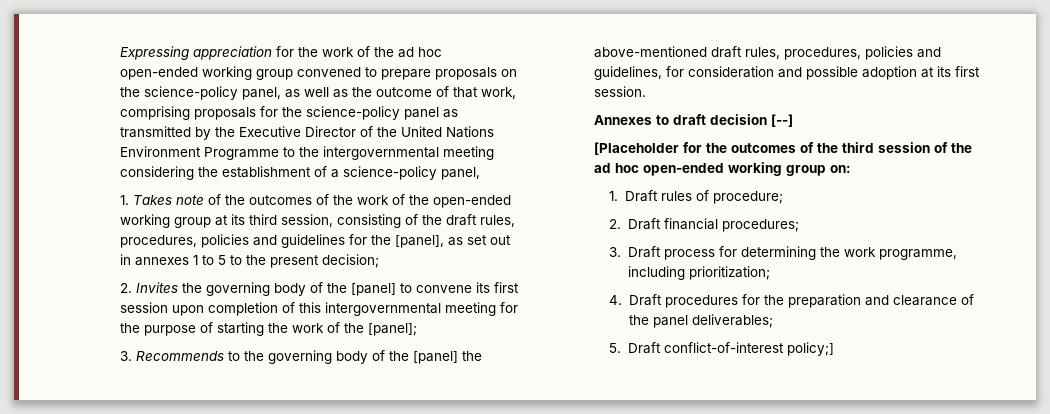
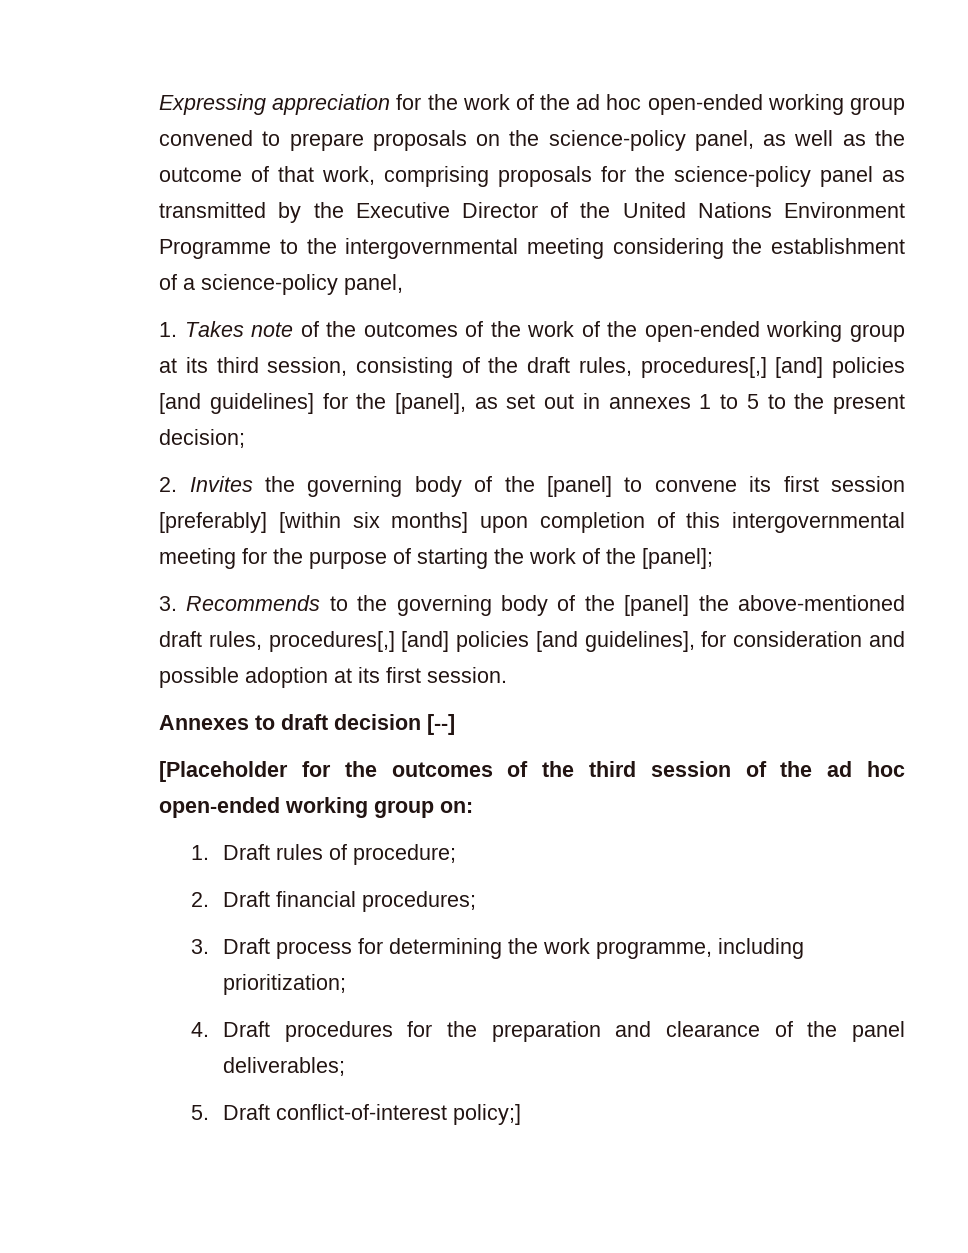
[120,234,346,248] procedures, policies and guidelines -> [640,357,906,378] [159,393,314,414] procedures[,] [and] policies [and guidelines]
(169, 307) none -> [159,512,469,533] [preferably] [within six months]
[784,46,942,60] [594,66,663,80] procedures, policies and guidelines, -> [268,631,695,652] procedures[,] [and] policies [and guidelines],

